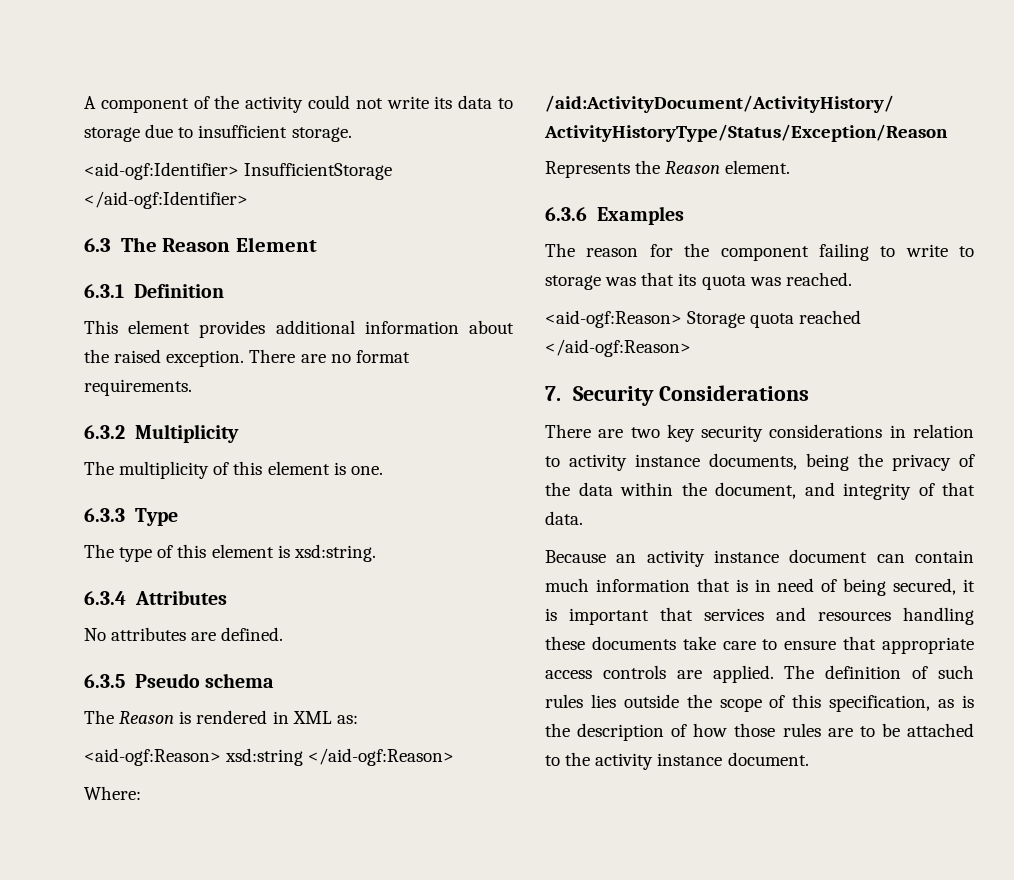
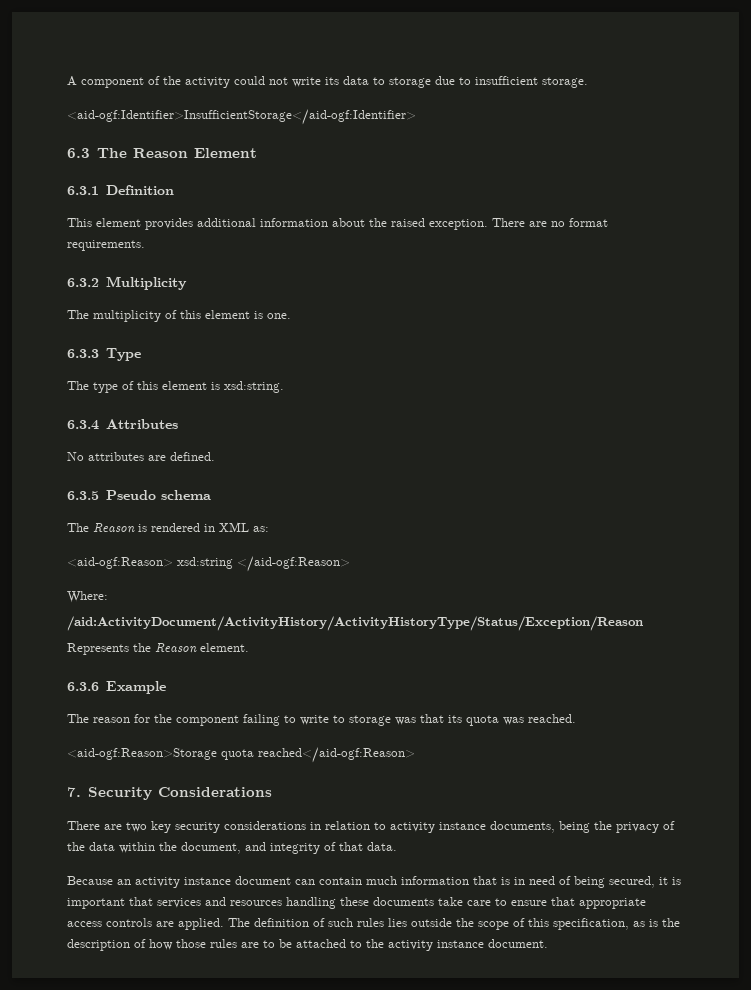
[84,162,393,180] [84,191,248,209] <aid-ogf:Identifier> InsufficientStorage </aid-ogf:Identifier> -> [67,109,416,125] <aid-ogf:Identifier>InsufficientStorage</aid-ogf:Identifier>
[596,206,684,225] Examples -> [105,681,166,694] Example
[545,310,862,328] [545,339,691,357] <aid-ogf:Reason> Storage quota reached </aid-ogf:Reason> -> [67,747,415,763] <aid-ogf:Reason>Storage quota reached</aid-ogf:Reason>

